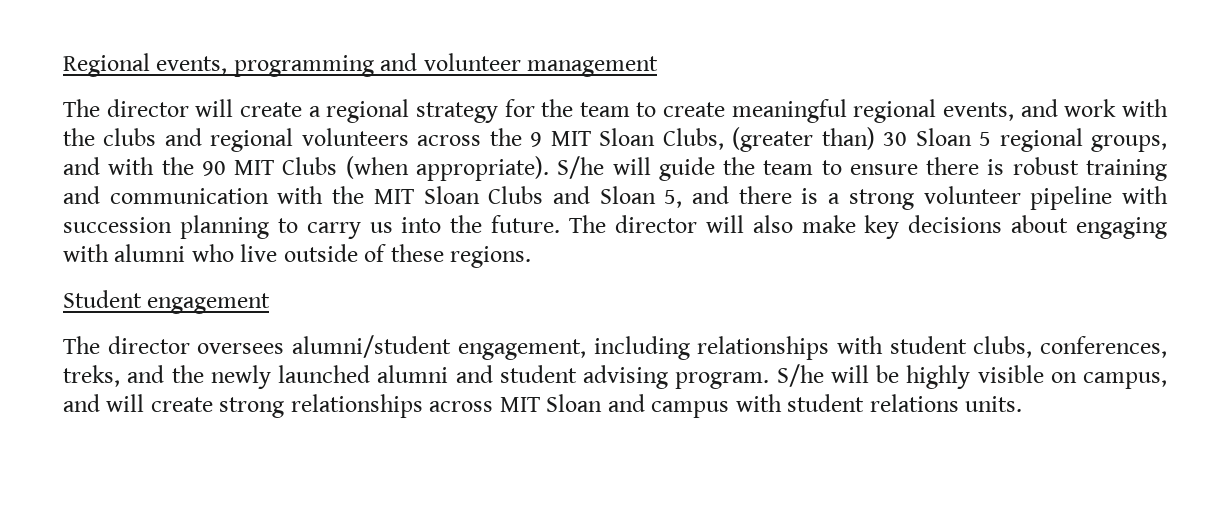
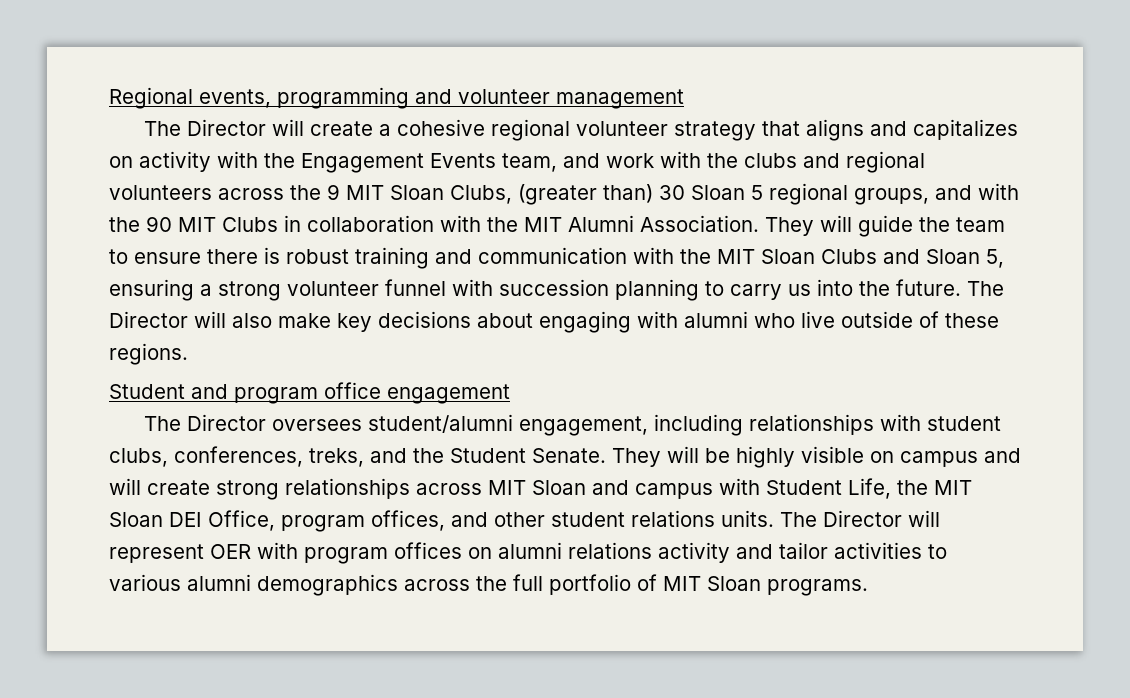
[106,99,189,117] director -> [187,119,267,136] Director
[326,99,1015,123] regional strategy for the team to create meaningful regional events, -> [397,119,1019,141] [109,151,557,173] cohesive regional volunteer strategy that aligns and capitalizes on activity with the Engagement Events team,
[345,156,605,181] (when appropriate). S/he -> [284,215,814,236] in collaboration with the MIT Alumni Association. They
[692,186,819,204] and there is -> [109,279,194,301] ensuring
[1030,186,1113,210] pipeline -> [385,279,446,296] funnel
[614,215,697,233] director -> [109,311,188,328] Director
(142, 299) none -> [191,382,381,404] and program office
[107,335,452,358] director oversees alumni/student -> [187,414,514,433] Director oversees student/alumni
[210,364,824,389] newly launched alumni and student advising program. S/he -> [450,448,661,467] Student Senate. They
[1083,372,1167,389] campus, -> [900,451,978,467] campus
[787,394,1023,412] student relations units. -> [766,478,972,499] [109,510,940,532] [109,542,947,564] [109,574,868,596] Student Life, the MIT Sloan DEI Office, program offices, and other student relations units. The Director will represent OER with program offices on alumni relations activity and tailor activities to various alumni demographics across the full portfolio of MIT Sloan programs.

